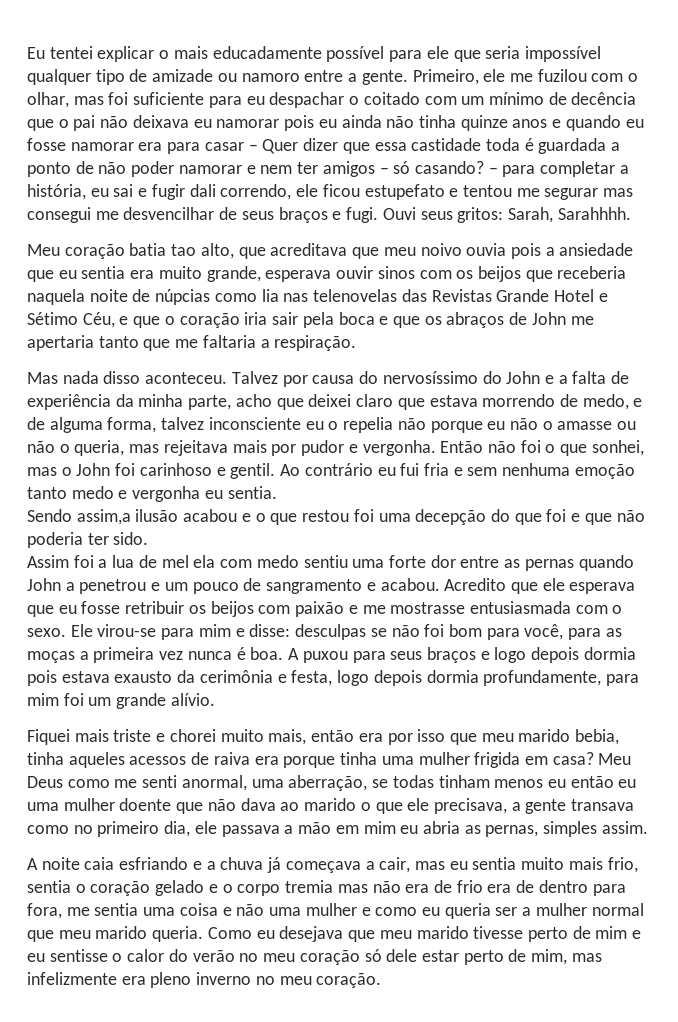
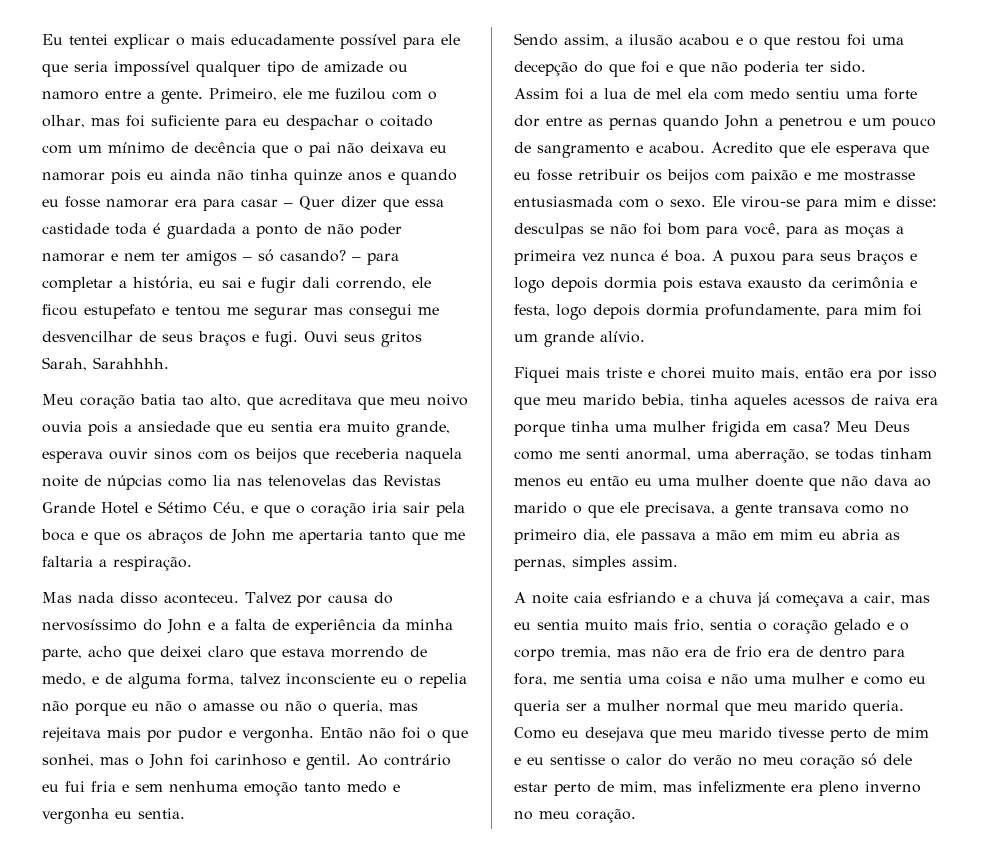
[457,207,504,223] gritos: -> [381,331,422,347] gritos
[76,509,131,525] assim,a -> [564,34,623,47] assim, a
[285,880,334,893] tremia -> [561,646,611,659] tremia,

